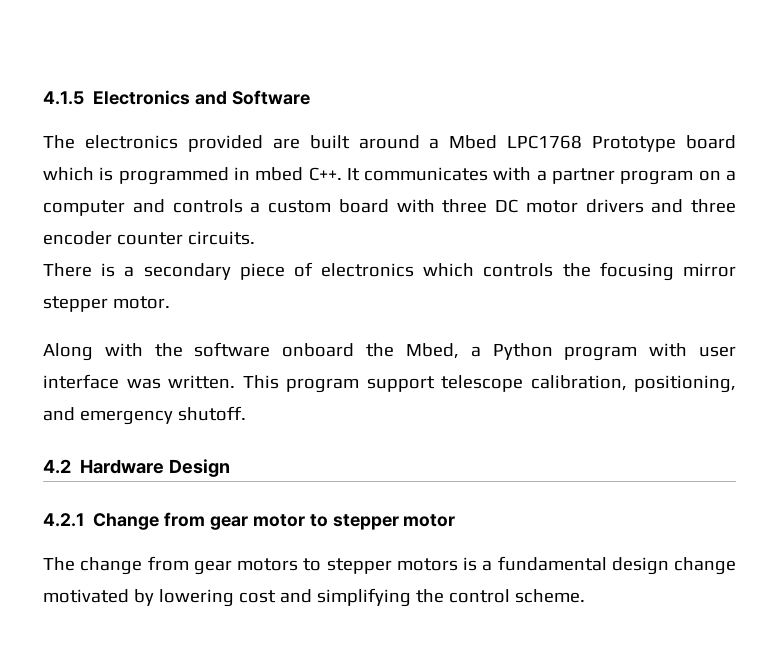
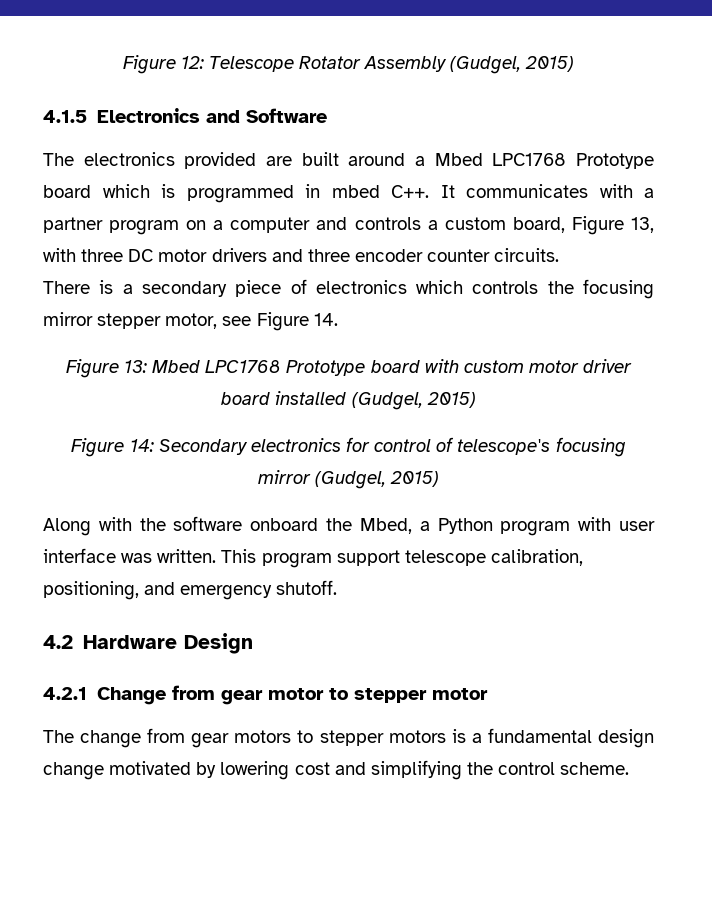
(43, 98) none -> [122,55,575,74] Figure 12: Telescope Rotator Assembly (Gudgel, 2015) //
[338,199,389,213] board -> [512,216,655,235] board, Figure 13,
[112,296,170,309] motor. -> [165,312,338,331] [65,359,633,378] [221,391,476,410] [71,437,626,457] [257,470,440,489] motor, see Figure 14. // Figure 13: Mbed LPC1768 Prototype board with custom motor driver board installed (Gudgel, 2015) // Figure 14: Secondary electronics for control of telescope's focusing mirror (Gudgel, 2015)

